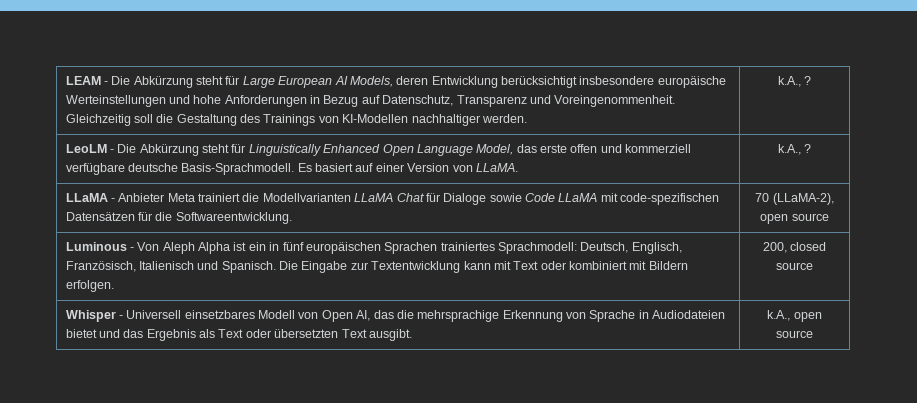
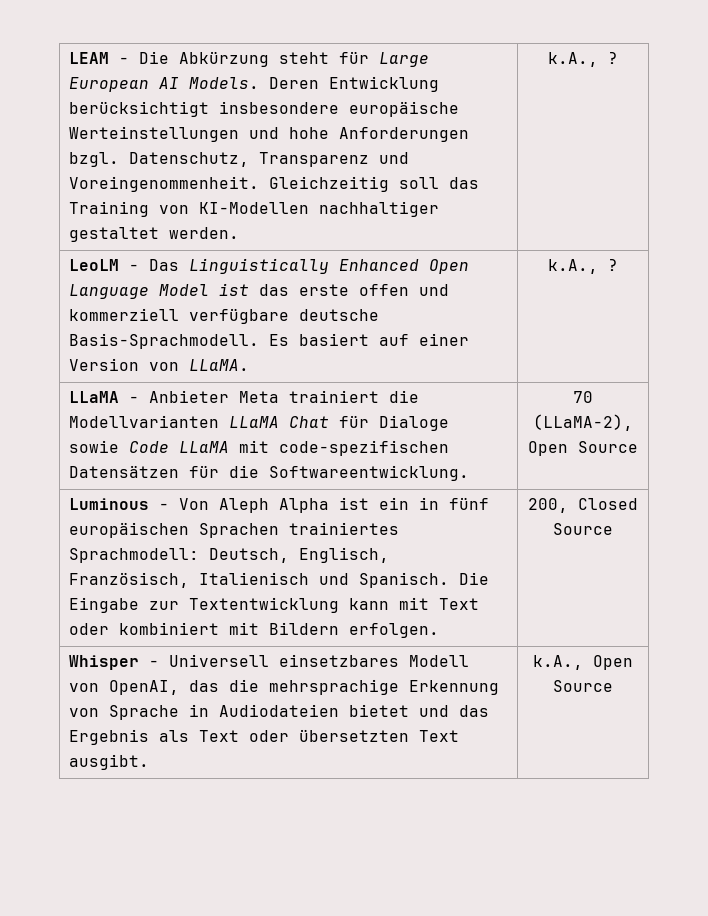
[349,76,429,87] Models, deren -> [188,77,319,89] Models. Deren
[310,95,380,107] in Bezug auf -> [68,152,119,167] bzgl.
[156,114,316,126] die Gestaltung des Trainings -> [448,177,479,189] [68,201,149,217] das Training
(480, 120) none -> [68,227,159,242] gestaltet
[117,144,246,156] Die Abkürzung steht für -> [148,259,179,271] Das
[476,144,514,155] Model, -> [158,283,249,296] Model ist
[760,213,829,224] open source -> [528,441,638,456] Open Source
[790,242,827,251] [776,262,813,270] closed source -> [578,498,638,510] [553,523,613,535] Closed Source
[321,310,371,322] Open AI, -> [108,680,179,695] OpenAI,
[793,312,822,322] [776,330,813,338] open source -> [592,655,633,670] [553,680,613,692] Open Source

